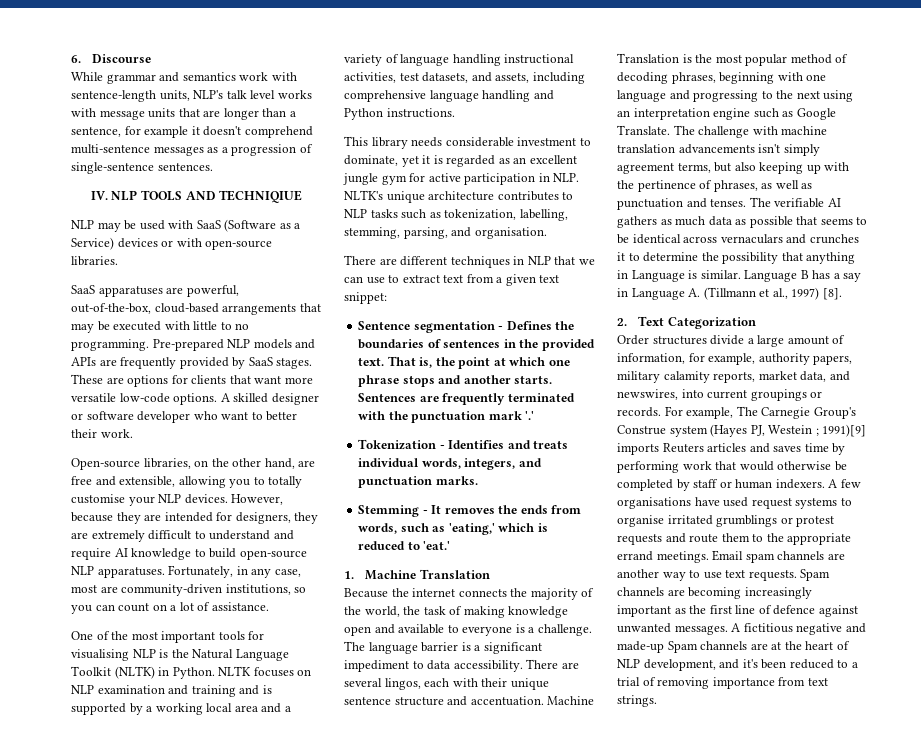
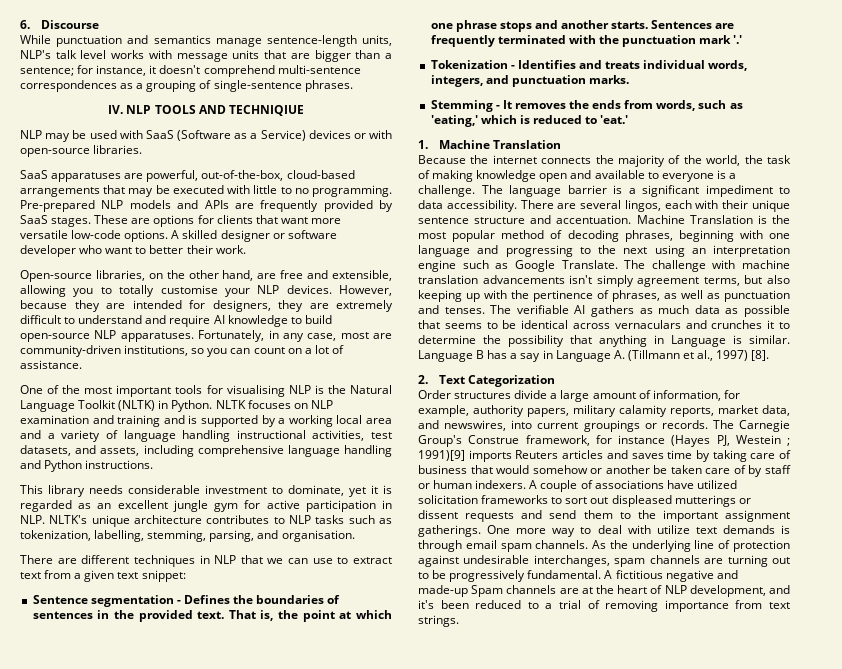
[106,74,156,84] grammar -> [56,35,123,47] punctuation
[239,72,297,81] work with -> [215,38,262,47] manage
[223,108,259,120] longer -> [314,50,351,62] bigger
[71,126,189,138] sentence, for example -> [20,65,147,76] sentence; for instance,
[153,144,297,156] messages as a progression -> [20,80,197,92] correspondences as a grouping
[157,163,213,171] sentences. -> [304,80,353,92] phrases.
[664,406,734,419] For example, -> (708, 424) none
[669,426,708,437] system -> [525,435,665,446] framework, for instance
[617,461,847,473] [617,479,673,491] performing work that would otherwise be completed -> [712,450,791,462] [418,465,746,474] taking care of business that would somehow or another be taken care of
[840,479,861,488] [617,497,852,509] [617,515,835,527] few organisations have used request systems to organise irritated grumblings or protest -> [540,480,737,492] [418,495,751,507] [418,510,458,519] couple of associations have utilized solicitation frameworks to sort out displeased mutterings or dissent
[689,534,719,543] route -> [549,510,577,519] send
[787,533,852,545] [617,550,845,563] [617,569,831,581] [617,587,812,599] [617,605,858,617] [617,623,728,635] appropriate errand meetings. Email spam channels are another way to use text requests. Spam channels are becoming increasingly important as the first line of defence against unwanted messages. -> [662,510,790,522] [418,525,790,537] [418,540,790,552] [418,555,790,567] [418,570,602,582] important assignment gatherings. One more way to deal with utilize text demands is through email spam channels. As the underlying line of protection against undesirable interchanges, spam channels are turning out to be progressively fundamental.

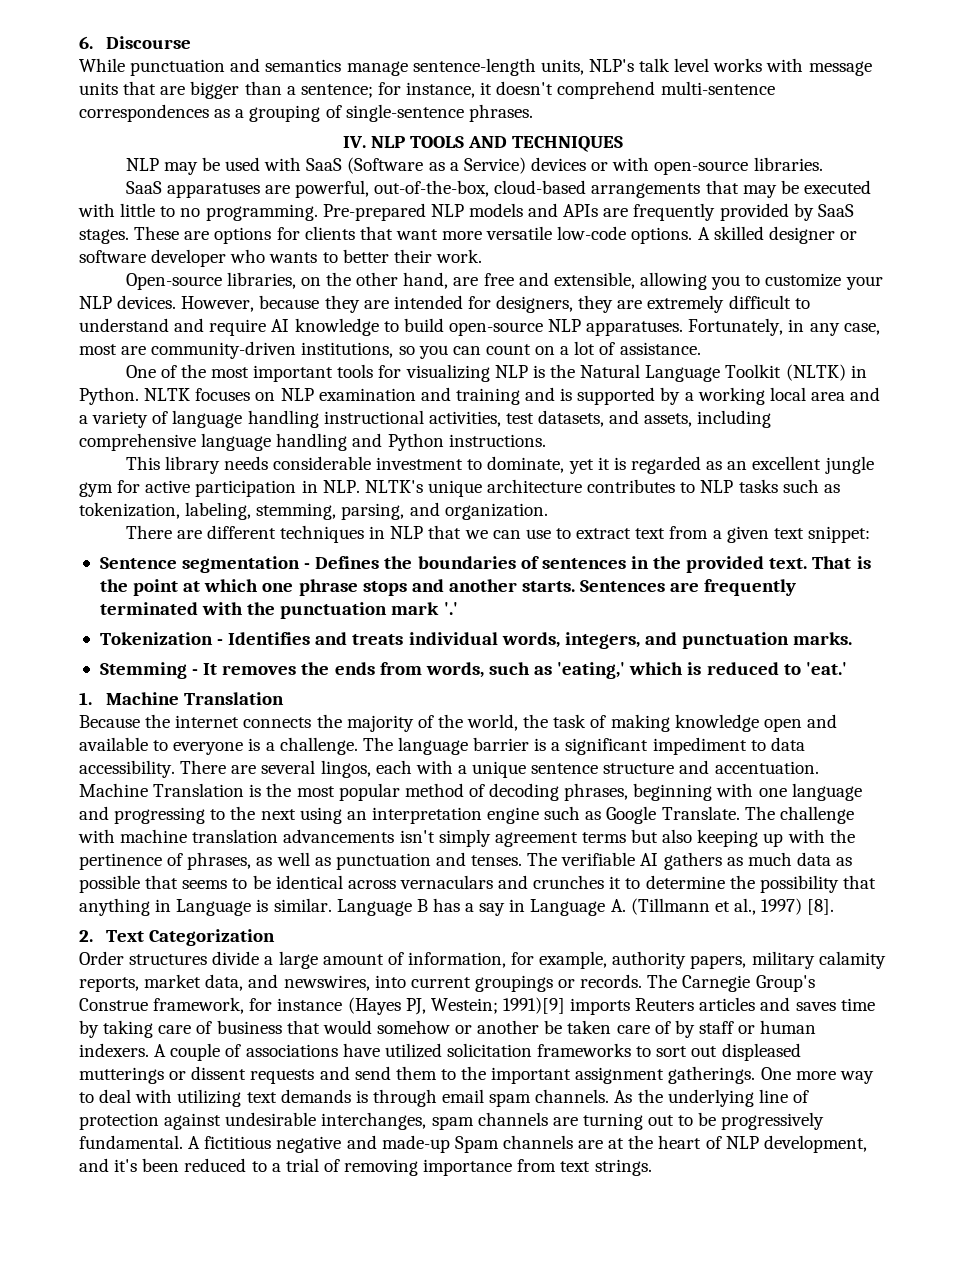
[228,105,304,116] TECHNIQIUE -> [512,136,624,152] TECHNIQUES
[105,247,133,254] want -> [269,252,318,263] wants
[119,285,218,297] totally customise -> [765,273,842,287] customize
[226,385,285,397] visualising -> [405,364,490,382] visualizing
[94,530,145,542] labelling, -> [185,502,252,520] labeling,
[281,530,355,542] organisation. -> [444,503,548,520] organization.
[260,610,274,621] is, -> [856,556,871,569] is
[722,200,749,209] their -> [457,765,467,774] a
[703,277,740,286] terms, -> [581,832,626,843] terms
[735,435,790,446] Westein ; -> [430,998,498,1014] Westein;
[656,525,690,534] utilize -> [177,1089,242,1107] utilizing

